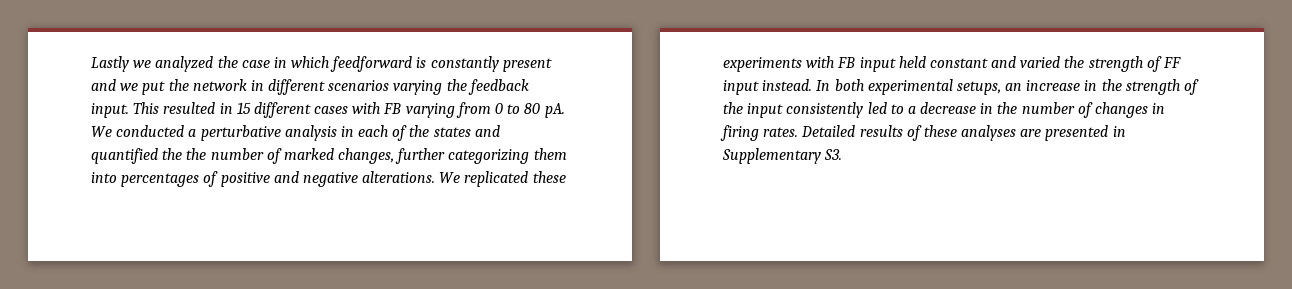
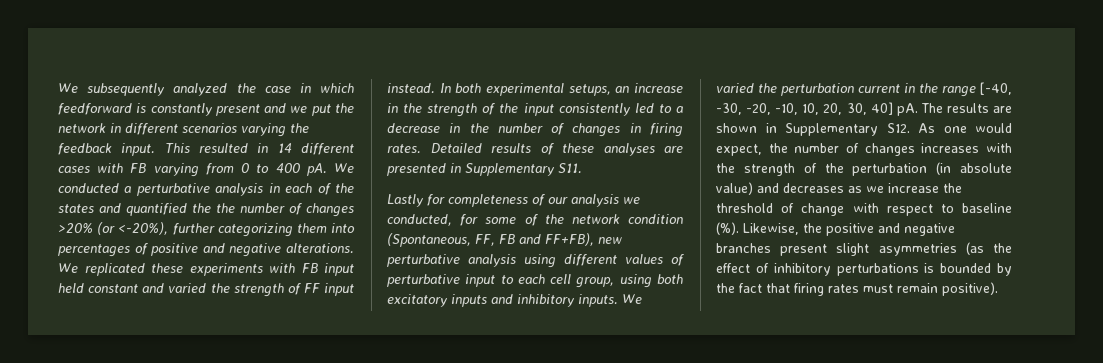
[91,56,152,72] Lastly we -> [58,83,166,96] We subsequently
[236,102,251,114] 15 -> [277,143,292,153] 14
[524,103,541,114] 80 -> [275,163,300,173] 400
[283,148,395,164] marked changes, -> [306,203,354,217] [58,222,169,235] changes >20% (or <-20%),
[824,149,843,160] S3. -> [558,163,582,174] [387,194,640,207] [387,214,683,226] [387,233,622,247] [387,254,684,268] [387,274,683,288] [387,294,642,307] [716,82,1012,97] [716,102,1012,116] [716,123,1012,136] [716,143,1012,156] [716,162,1012,176] [716,182,962,195] [716,203,1012,216] [716,222,955,236] [716,242,1012,256] [716,263,1012,276] [716,282,998,296] S11. // Lastly for completeness of our analysis we conducted, for some of the network condition (Spontaneous, FF, FB and FF+FB), new perturbative analysis using different values of perturbative input to each cell group, using both excitatory inputs and inhibitory inputs. We varied the perturbation current in the range [-40, -30, -20, -10, 10, 20, 30, 40] pA. The results are shown in Supplementary S12. As one would expect, the number of changes increases with the strength of the perturbation (in absolute value) and decreases as we increase the threshold of change with respect to baseline (%). Likewise, the positive and negative branches present slight asymmetries (as the effect of inhibitory perturbations is bounded by the fact that firing rates must remain positive).

